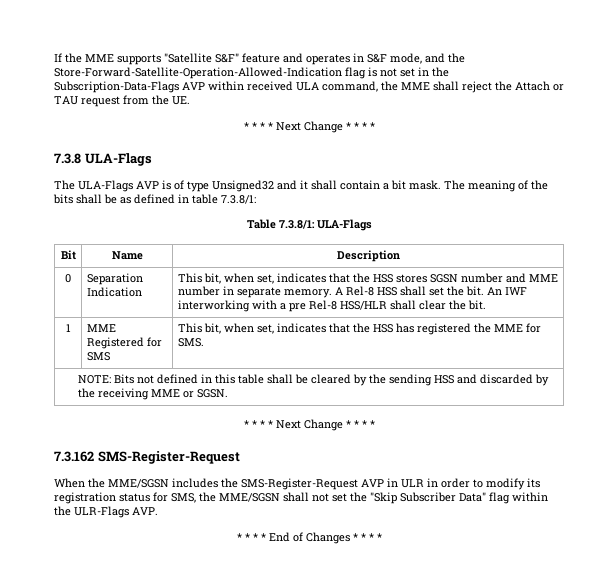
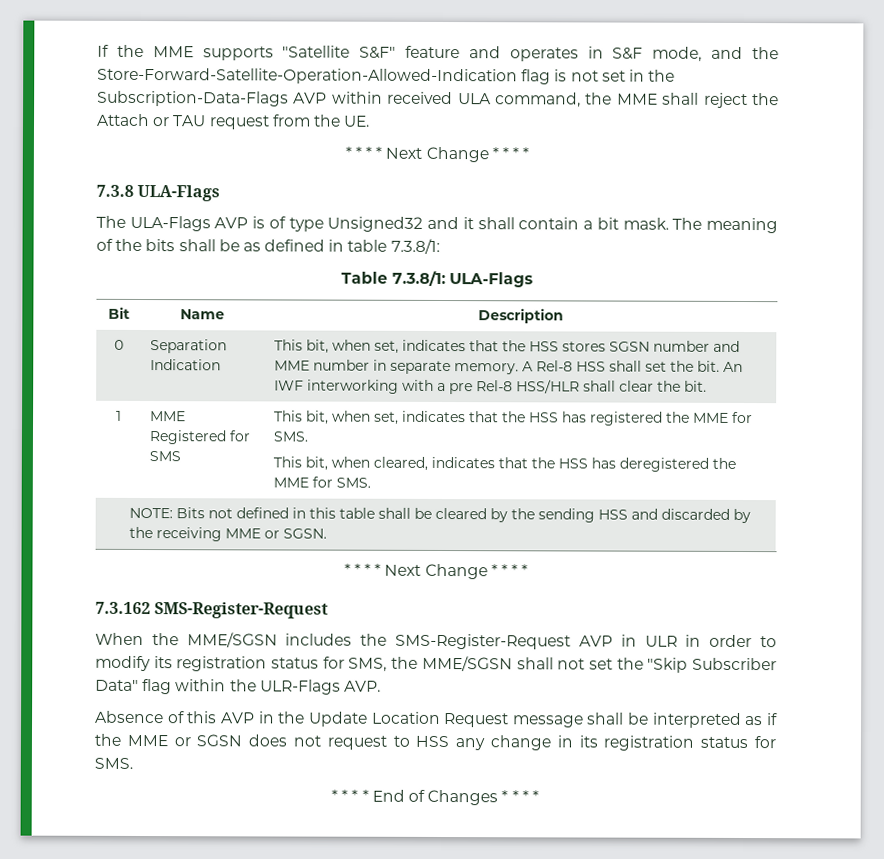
(204, 342) none -> [272,456,736,472] [272,476,371,488] // This bit, when cleared, indicates that the HSS has deregistered the MME for SMS.
(158, 511) none -> [95,710,778,728] [94,733,776,751] [94,757,133,769] // Absence of this AVP in the Update Location Request message shall be interpreted as if the MME or SGSN does not request to HSS any change in its registration status for SMS.

